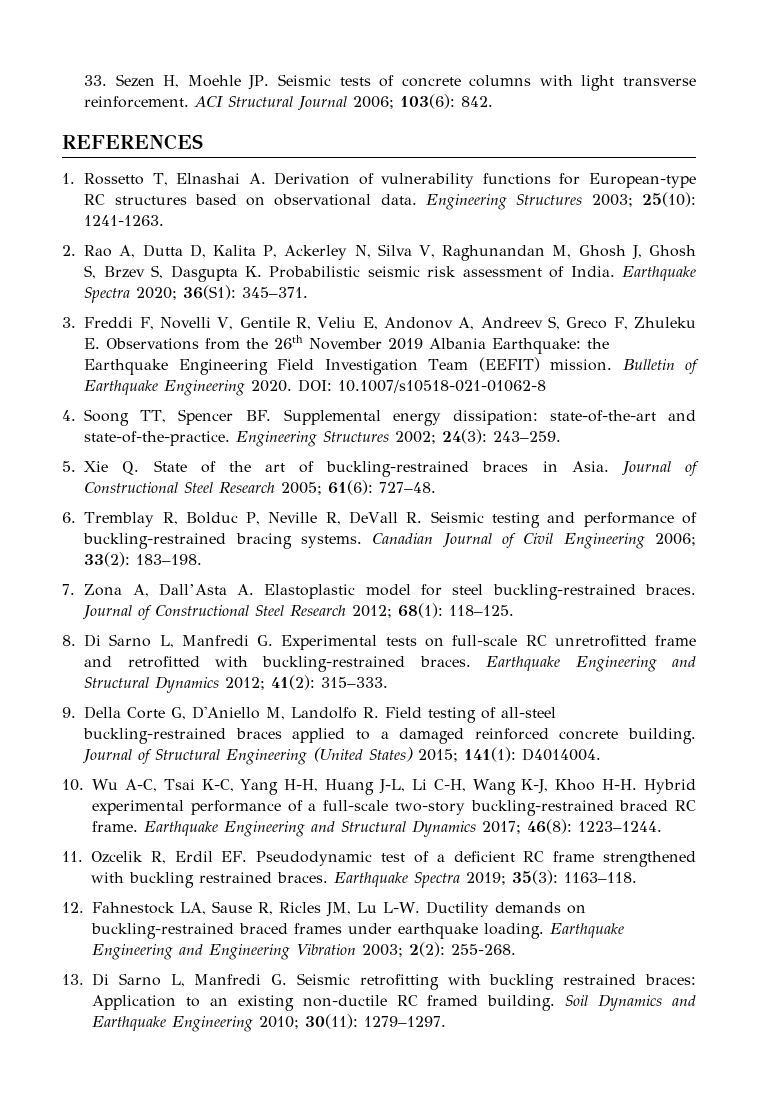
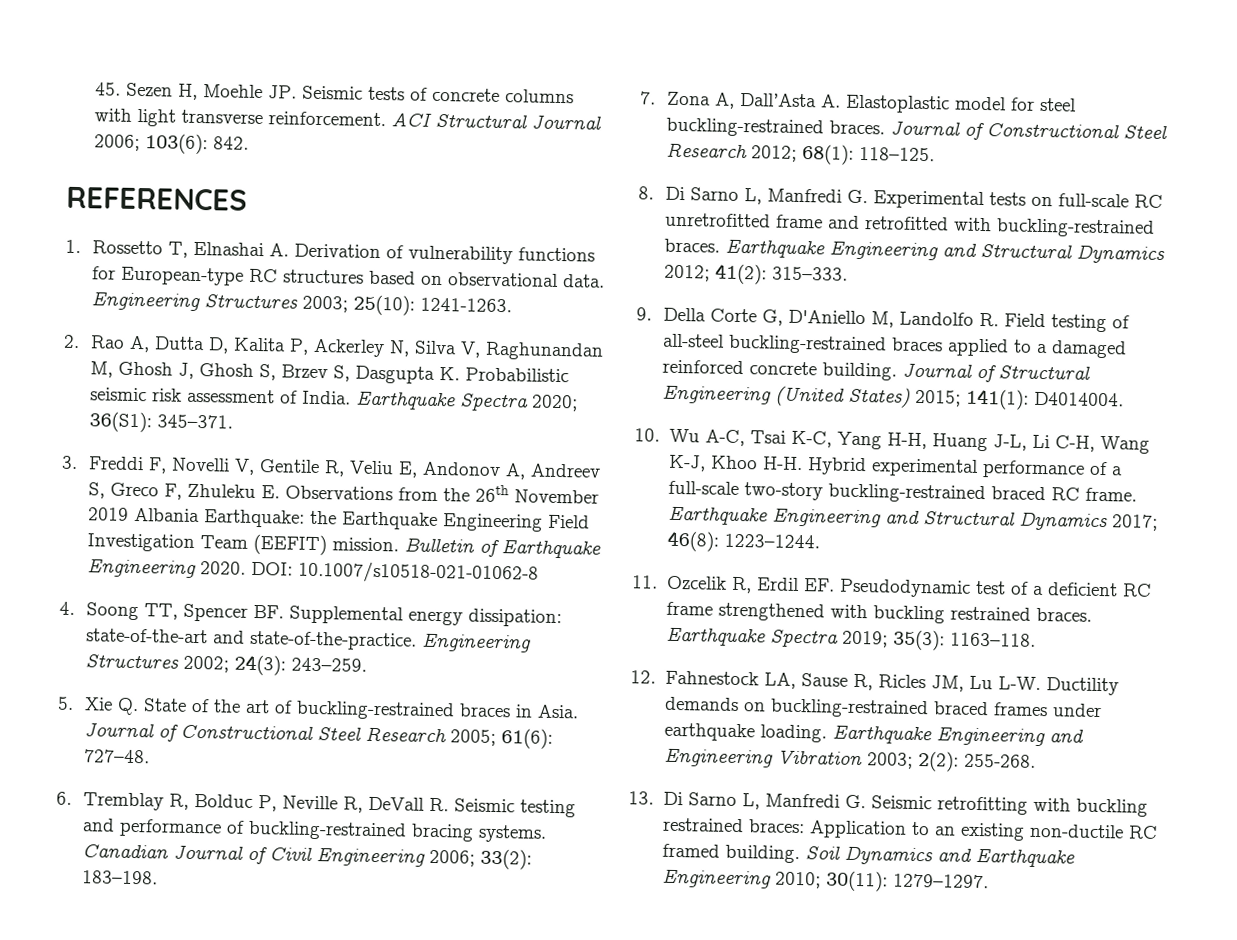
[84,75,108,86] 33. -> [95,82,122,96] 45.

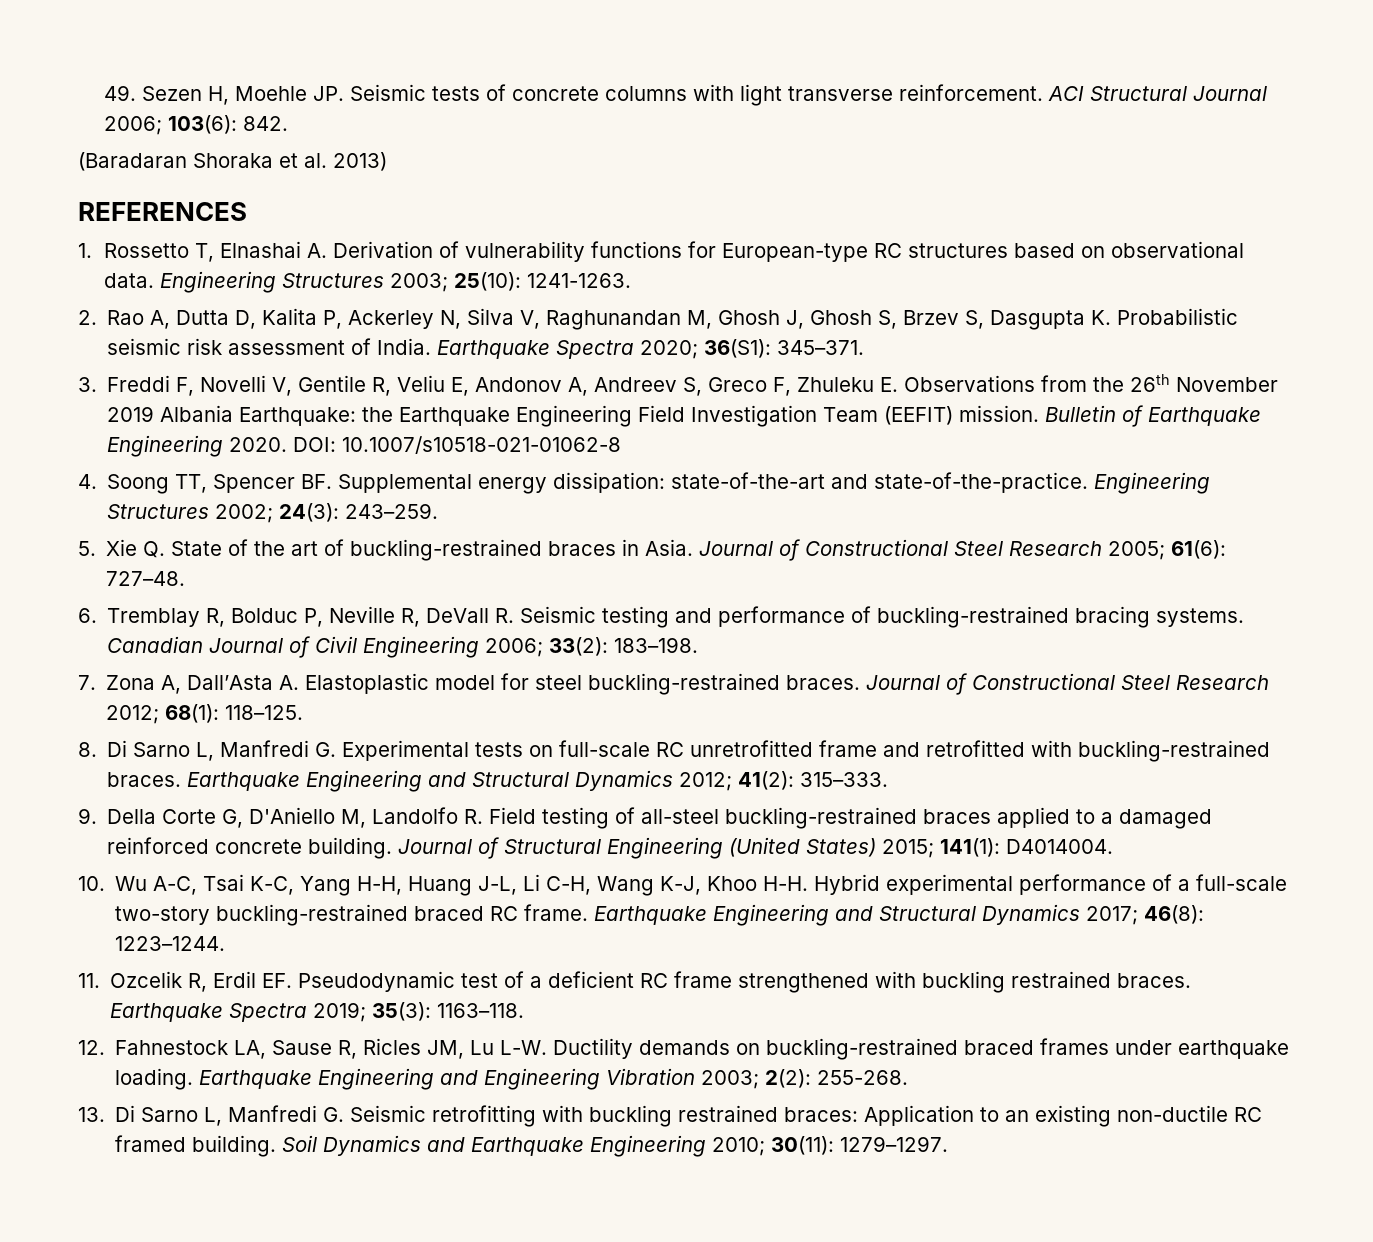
[95,82,122,96] 45. -> [104,85,137,101] 49.
(250, 143) none -> [78,152,387,171] // (Baradaran Shoraka et al. 2013)

